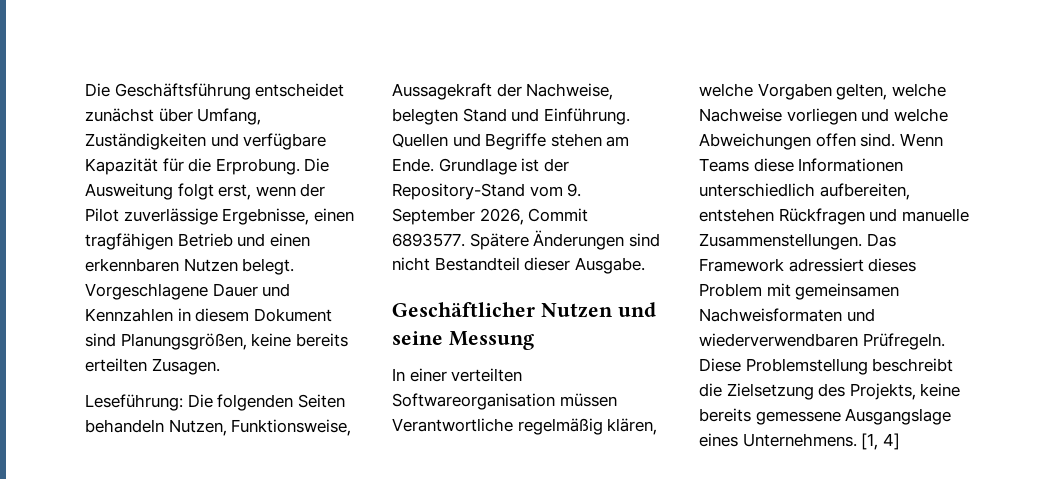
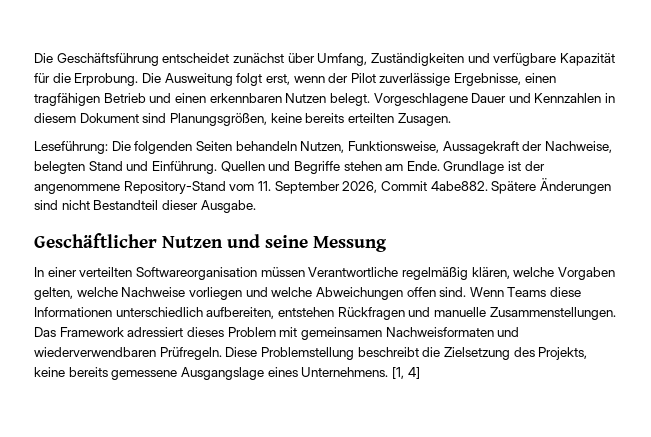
(569, 165) none -> [34,184,120,194] angenommene
[567,183,582,197] 9. -> [257,181,271,191] 11.
[392,233,465,247] 6893577. -> [430,181,488,191] 4abe882.

